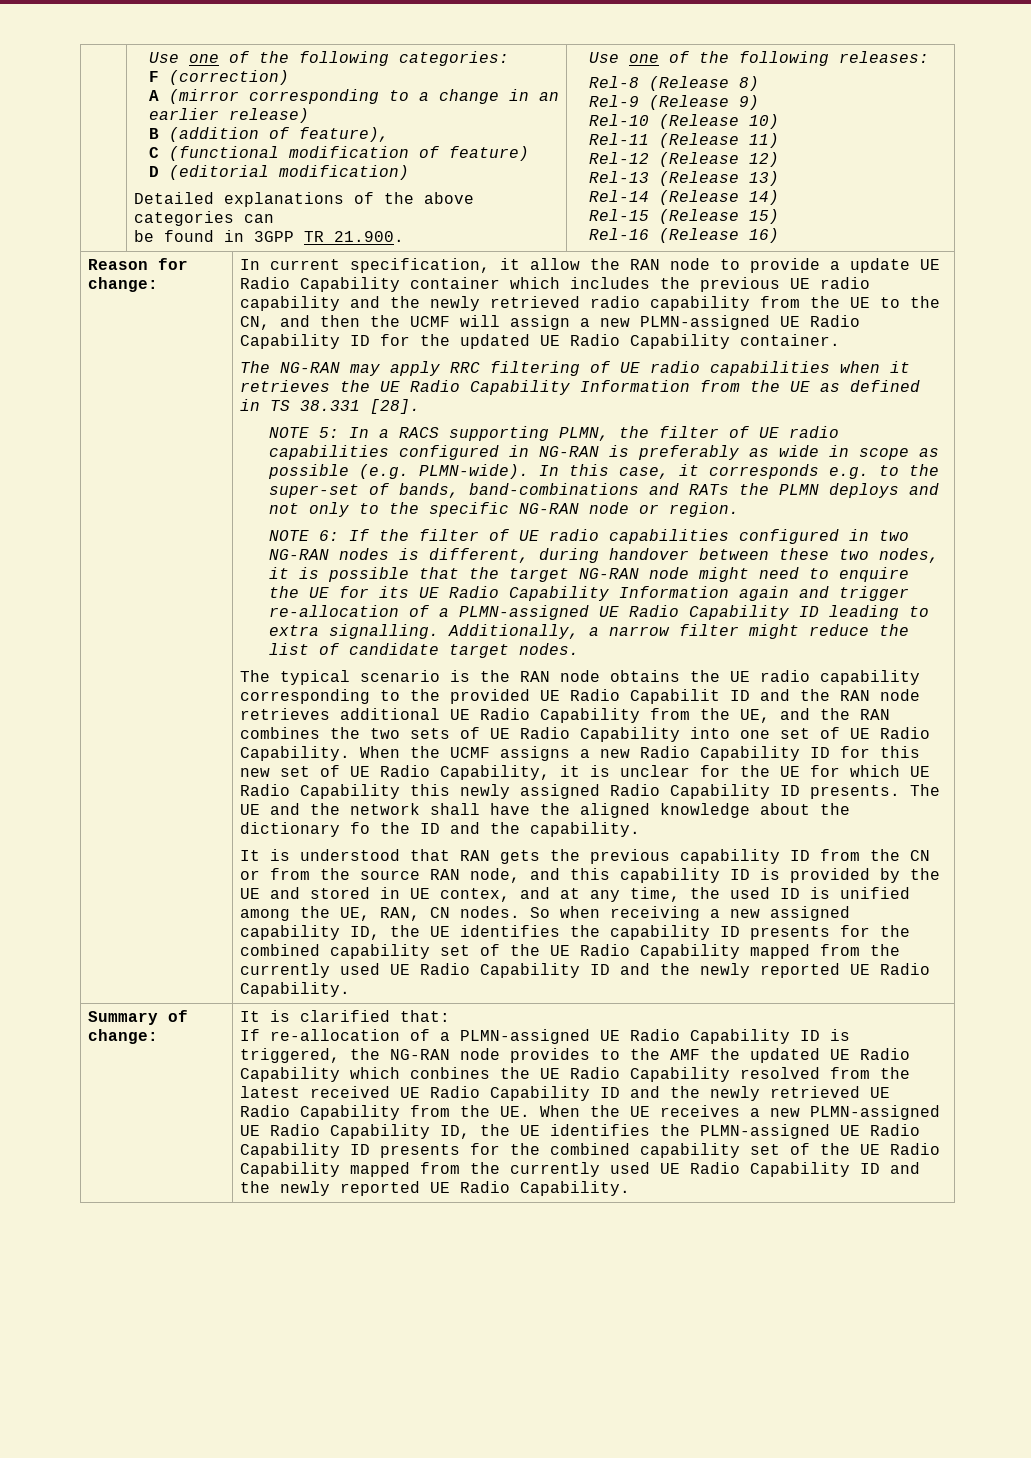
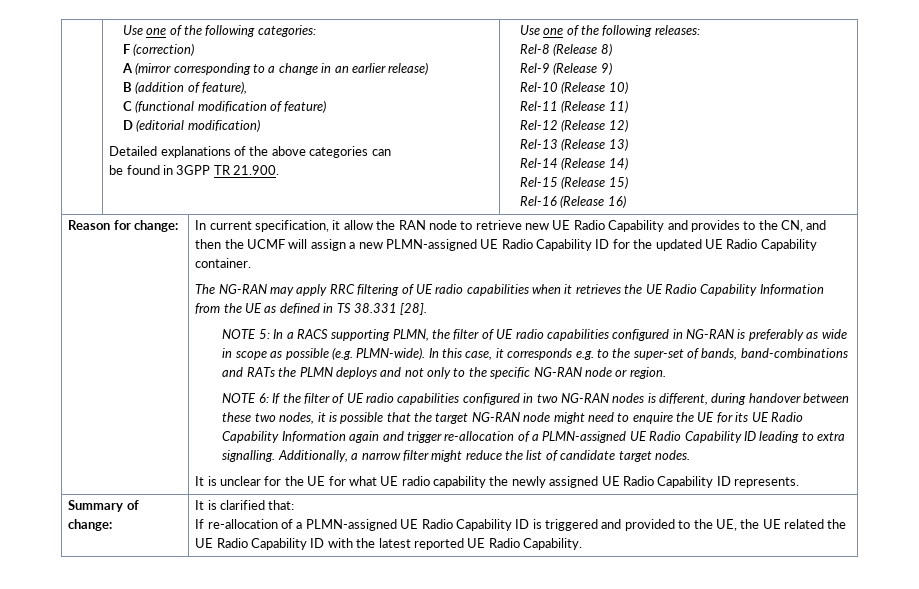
[749,258,940,273] [239,277,870,292] [239,296,870,311] provide a update UE Radio Capability container which includes the previous UE radio capability and the newly retrieved radio capability from the UE -> [475,220,740,232] retrieve new UE Radio Capability and provides
[239,670,920,685] [239,689,920,704] [239,708,890,723] [239,727,930,742] [239,746,920,761] [239,765,580,780] The typical scenario is the RAN node obtains the UE radio capability corresponding to the provided UE Radio Capabilit ID and the RAN node retrieves additional UE Radio Capability from the UE, and the RAN combines the two sets of UE Radio Capability into one set of UE Radio Capability. When the UCMF assigns a new Radio Capability ID for this new set of UE Radio Capability, it -> [195,476,205,486] It
[849,765,930,777] [239,784,940,799] [239,803,850,818] [239,822,640,837] [239,849,930,864] [239,868,940,883] [239,887,910,902] [239,906,850,921] [239,925,910,940] [239,944,900,959] [239,963,930,978] [239,982,350,997] which UE Radio Capability this newly assigned Radio Capability ID presents. The UE and the network shall have the aligned knowledge about the dictionary fo the ID and the capability. // It is understood that RAN gets the previous capability ID from the CN or from the source RAN node, and this capability ID is provided by the UE and stored in UE contex, and at any time, the used ID is unified among the UE, RAN, CN nodes. So when receiving a new assigned capability ID, the UE identifies the capability ID presents for the combined capability set of the UE Radio Capability mapped from the currently used UE Radio Capability ID and the newly reported UE Radio Capability. -> [348,476,800,488] what UE radio capability the newly assigned UE Radio Capability ID represents.
[239,1048,910,1063] [239,1067,910,1082] [239,1086,890,1101] [239,1105,940,1120] [239,1124,920,1139] [239,1143,940,1158] [239,1162,920,1177] [239,1181,330,1196] triggered, the NG-RAN node provides to the AMF the updated UE Radio Capability which conbines the UE Radio Capability resolved from the latest received UE Radio Capability ID and the newly retrieved UE Radio Capability from the UE. When the UE receives a new PLMN-assigned UE Radio Capability ID, the UE identifies the PLMN-assigned UE Radio Capability ID presents for the combined capability set of the UE Radio Capability mapped from the currently used UE Radio Capability ID and the newly -> [545,519,847,531] [195,538,411,550] triggered and provided to the UE, the UE related the UE Radio Capability ID with the latest

